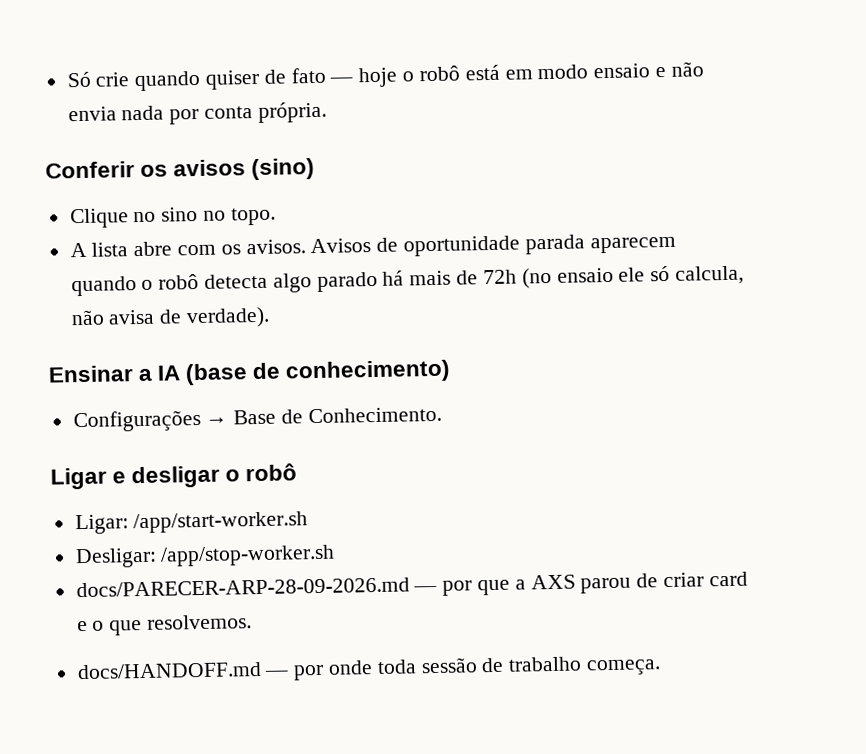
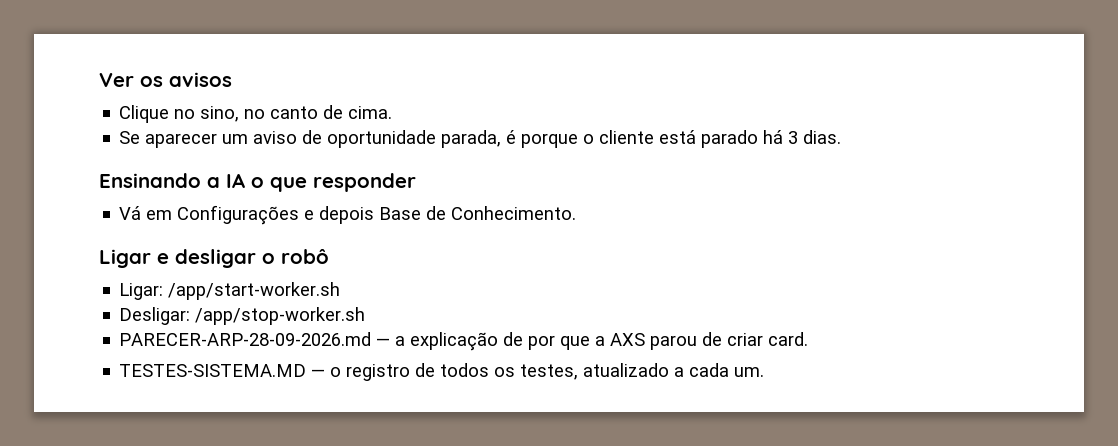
[66,61,704,92] [67,101,327,125] [45,161,135,179] Só crie quando quiser de fato — hoje o robô está em modo ensaio e não envia nada por conta própria. // Conferir -> [99,73,134,87] Ver
[251,157,316,181] (sino) -> (232, 79) none
[161,206,276,226] [69,234,676,258] [70,265,744,297] [70,306,271,329] [48,359,452,386] [72,409,229,433] sino no topo. // A lista abre com os avisos. Avisos de oportunidade parada aparecem quando o robô detecta algo parado há mais de 72h (no ensaio ele só calcula, não avisa de verdade). // Ensinar a IA (base de conhecimento) // Configurações → -> [200,105,393,122] [119,130,842,148] [99,173,416,192] [119,205,375,225] sino, no canto de cima. // Se aparecer um aviso de oportunidade parada, é porque o cliente está parado há 3 dias. // Ensinando a IA o que responder // Vá em Configurações e depois
[75,577,438,598] docs/PARECER-ARP-28-09-2026.md — -> [119,332,524,351] PARECER-ARP-28-09-2026.md — a explicação de
[708,571,748,587] [76,614,253,636] [76,656,662,681] card e o que resolvemos. // docs/HANDOFF.md — por onde toda sessão de trabalho começa. -> [768,332,809,346] [119,363,765,381] card. // TESTES-SISTEMA.MD — o registro de todos os testes, atualizado a cada um.

